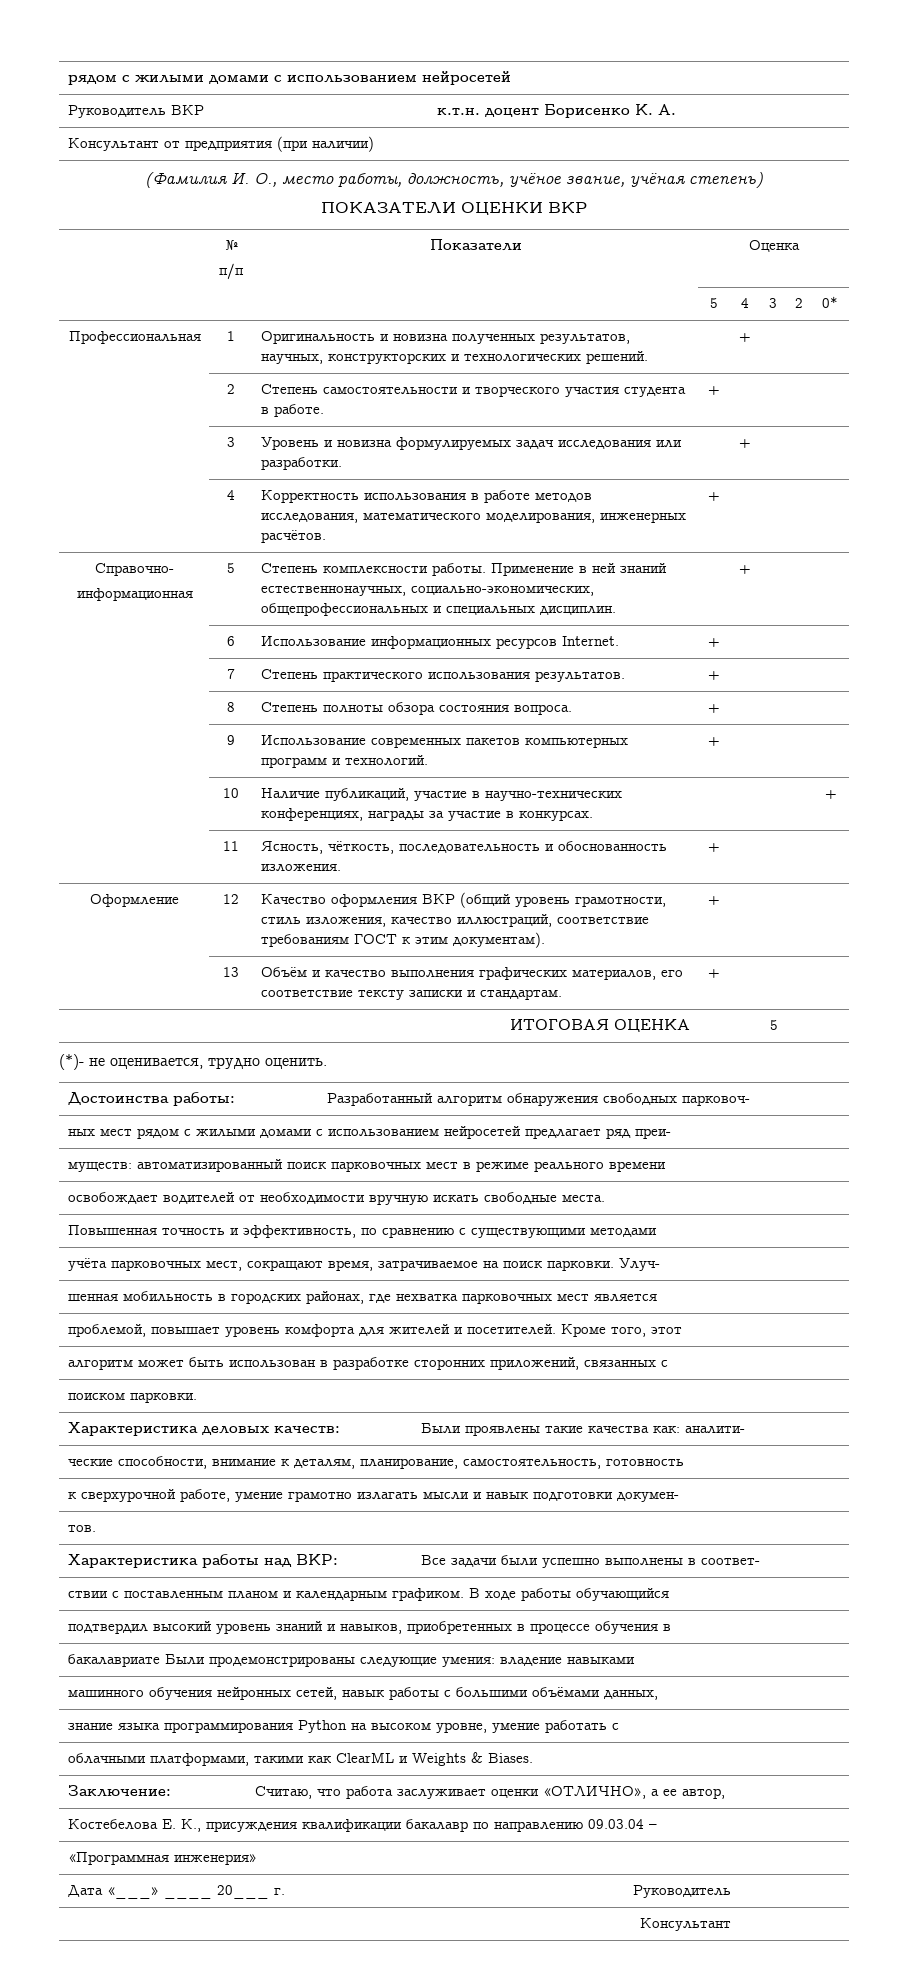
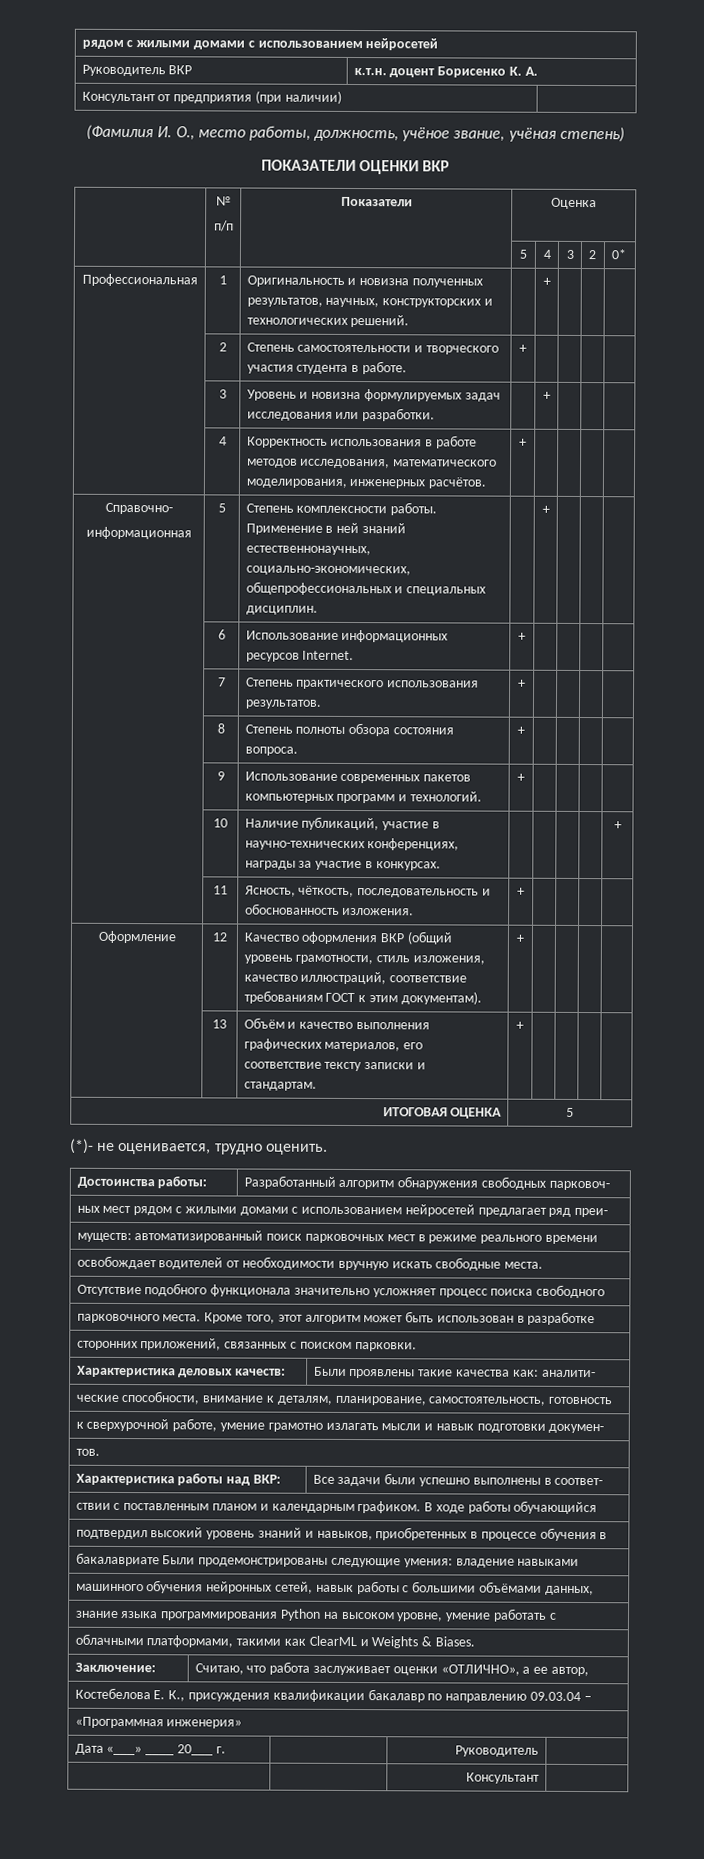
[67,1225,657,1238] [67,1258,660,1271] [67,1291,657,1304] [67,1324,556,1337] Повышенная точность и эффективность, по сравнению с существующими методами // учёта парковочных мест, сокращают время, затрачиваемое на поиск парковки. Улуч- // шенная мобильность в городских районах, где нехватка парковочных мест является // проблемой, повышает уровень комфорта для жителей и посетителей. -> [76,1283,606,1299] [76,1313,202,1324] Отсутствие подобного функционала значительно усложняет процесс поиска свободного // парковочного места.
(682, 1330) // -> (303, 1318) none
(409, 1363) none -> (596, 1318) //
(668, 1363) // -> (297, 1345) none

